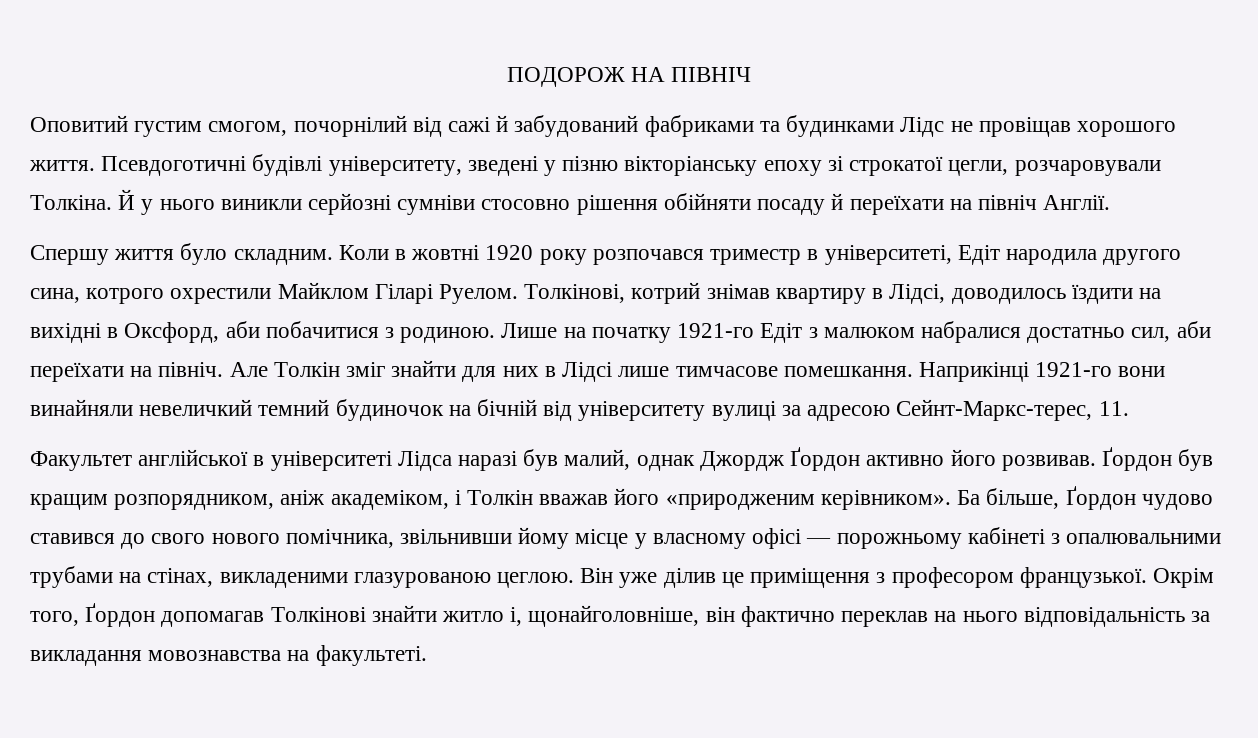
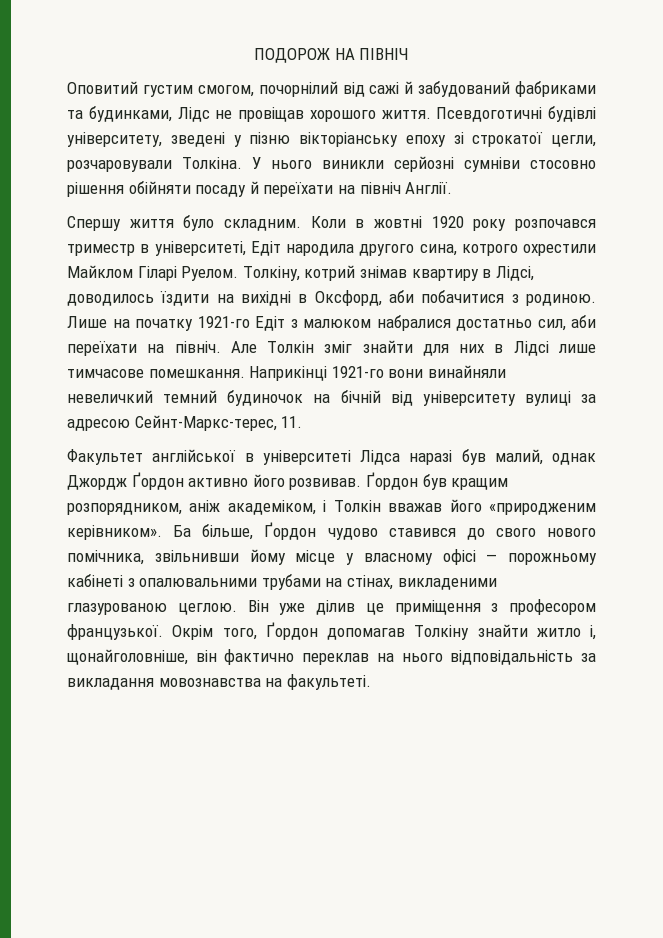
[786,115,895,137] будинками -> [88,106,172,122] будинками,
[118,189,154,215] Й у -> [252,157,261,169] У
[524,284,626,303] Толкінові, -> [242,266,300,281] Толкіну,
[270,607,366,622] Толкінові -> [414,625,470,640] Толкіну

